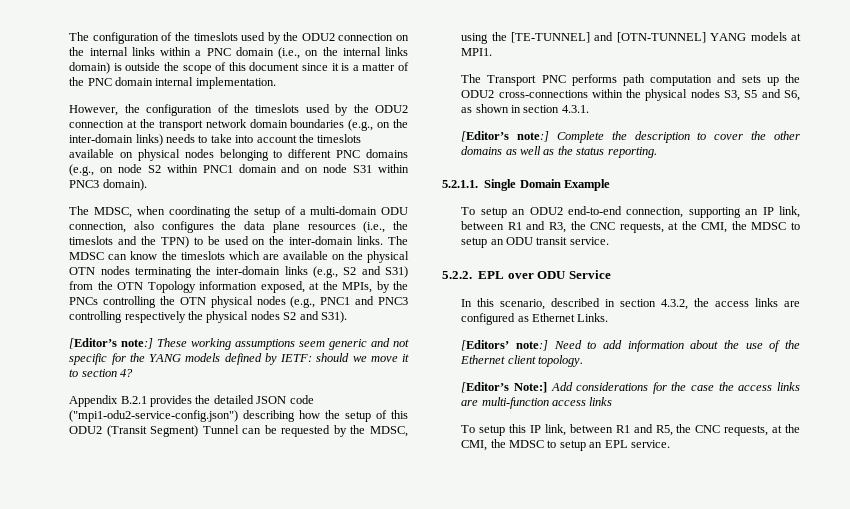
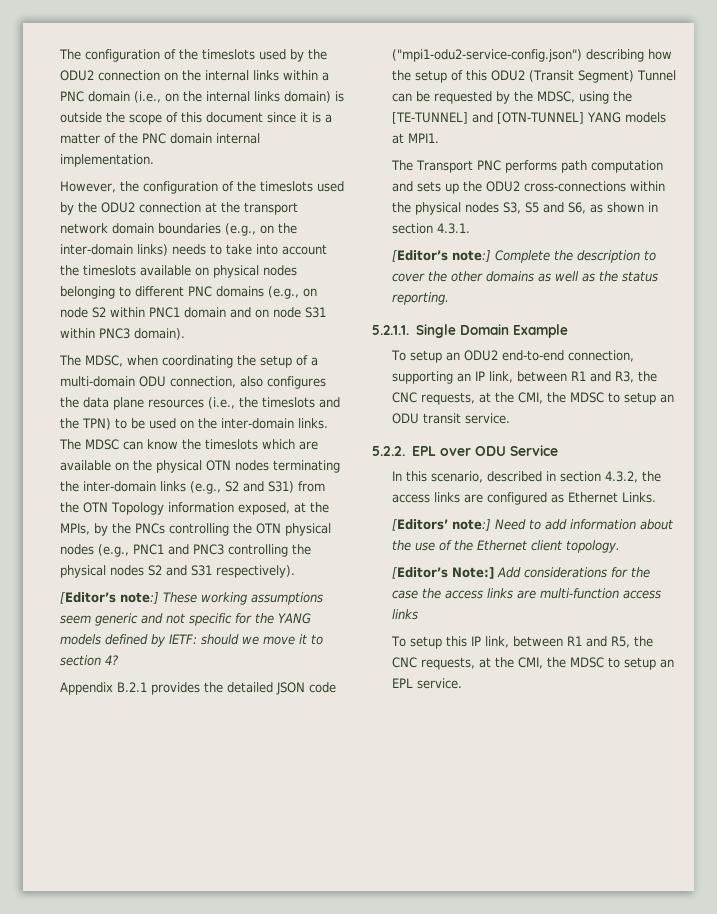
[124,311,186,323] respectively -> (289, 550) none
[320,311,347,323] S31). -> [191,565,296,578] S31 respectively).

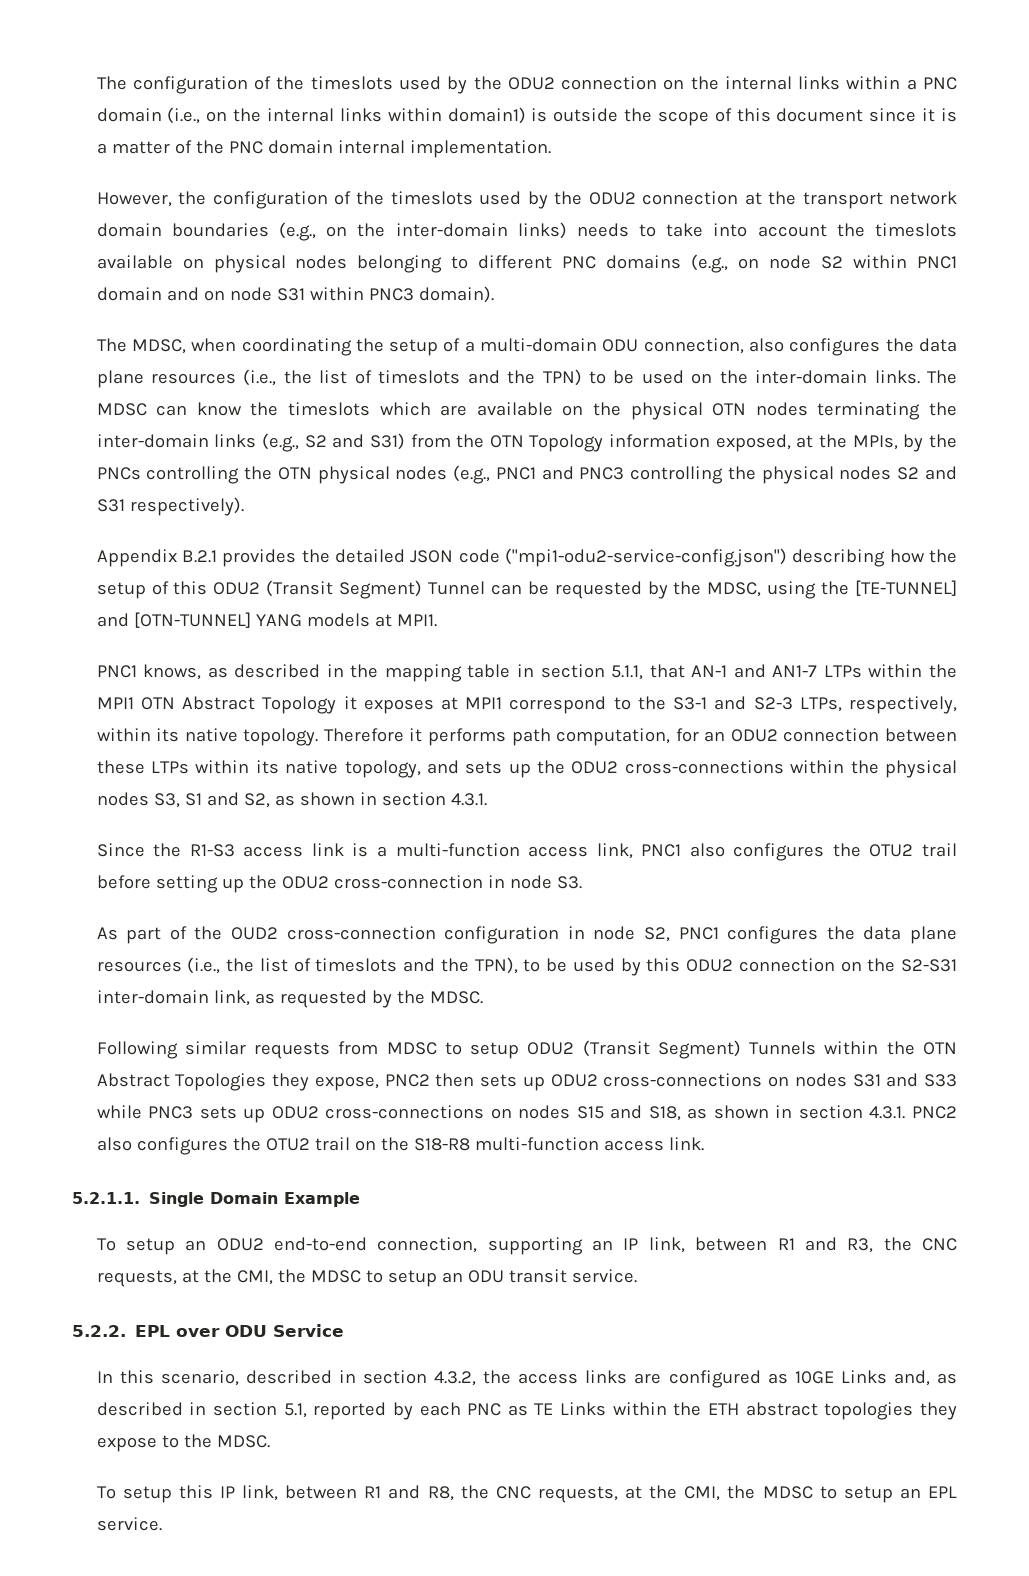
[284,91,332,103] domain) -> [387,107,526,124] within domain1)
(259, 402) none -> [319,370,372,384] list of
[60,592,324,605] [60,613,312,626] [60,634,324,647] [60,655,119,666] // [Editor’s note:] These working assumptions seem generic and not specific for the YANG models defined by IETF: should we move it to section 4? -> (244, 506) none
[391,160,664,173] The Transport PNC performs path computation -> [96,664,957,682] [96,696,958,714] [96,728,958,746] [96,760,421,778] PNC1 knows, as described in the mapping table in section 5.1.1, that AN-1 and AN1-7 LTPs within the MPI1 OTN Abstract Topology it exposes at MPI1 correspond to the S3-1 and S2-3 LTPs, respectively, within its native topology. Therefore it performs path computation, for an ODU2 connection between these LTPs within its native topology,
[525,202,587,214] S5 and S6, -> [184,792,270,808] S1 and S2,
[392,250,657,263] [392,271,659,282] [392,292,450,305] [Editor’s note:] Complete the description to cover the other domains as well as the status reporting. -> [96,843,958,861] [96,875,582,893] [96,926,957,944] [96,957,957,976] [96,990,483,1008] [96,1040,958,1059] [96,1073,958,1091] [96,1105,957,1123] [96,1137,704,1155] Since the R1-S3 access link is a multi-function access link, PNC1 also configures the OTU2 trail before setting up the ODU2 cross-connection in node S3. // As part of the OUD2 cross-connection configuration in node S2, PNC1 configures the data plane resources (i.e., the list of timeslots and the TPN), to be used by this ODU2 connection on the S2-S31 inter-domain link, as requested by the MDSC. // Following similar requests from MDSC to setup ODU2 (Transit Segment) Tunnels within the OTN Abstract Topologies they expose, PNC2 then sets up ODU2 cross-connections on nodes S31 and S33 while PNC3 sets up ODU2 cross-connections on nodes S15 and S18, as shown in section 4.3.1. PNC2 also configures the OTU2 trail on the S18-R8 multi-function access link.
[568,492,657,503] [392,519,674,531] [392,540,621,553] [392,567,651,579] [392,588,662,599] [392,609,419,620] Ethernet Links. // [Editors’ note:] Need to add information about the use of the Ethernet client topology. // [Editor’s Note:] Add considerations for the case the access links are multi-function access links -> [794,1370,958,1386] [96,1402,957,1420] [96,1434,270,1452] 10GE Links and, as described in section 5.1, reported by each PNC as TE Links within the ETH abstract topologies they expose to the MDSC.
[611,636,631,648] R5, -> [427,1486,454,1501] R8,

